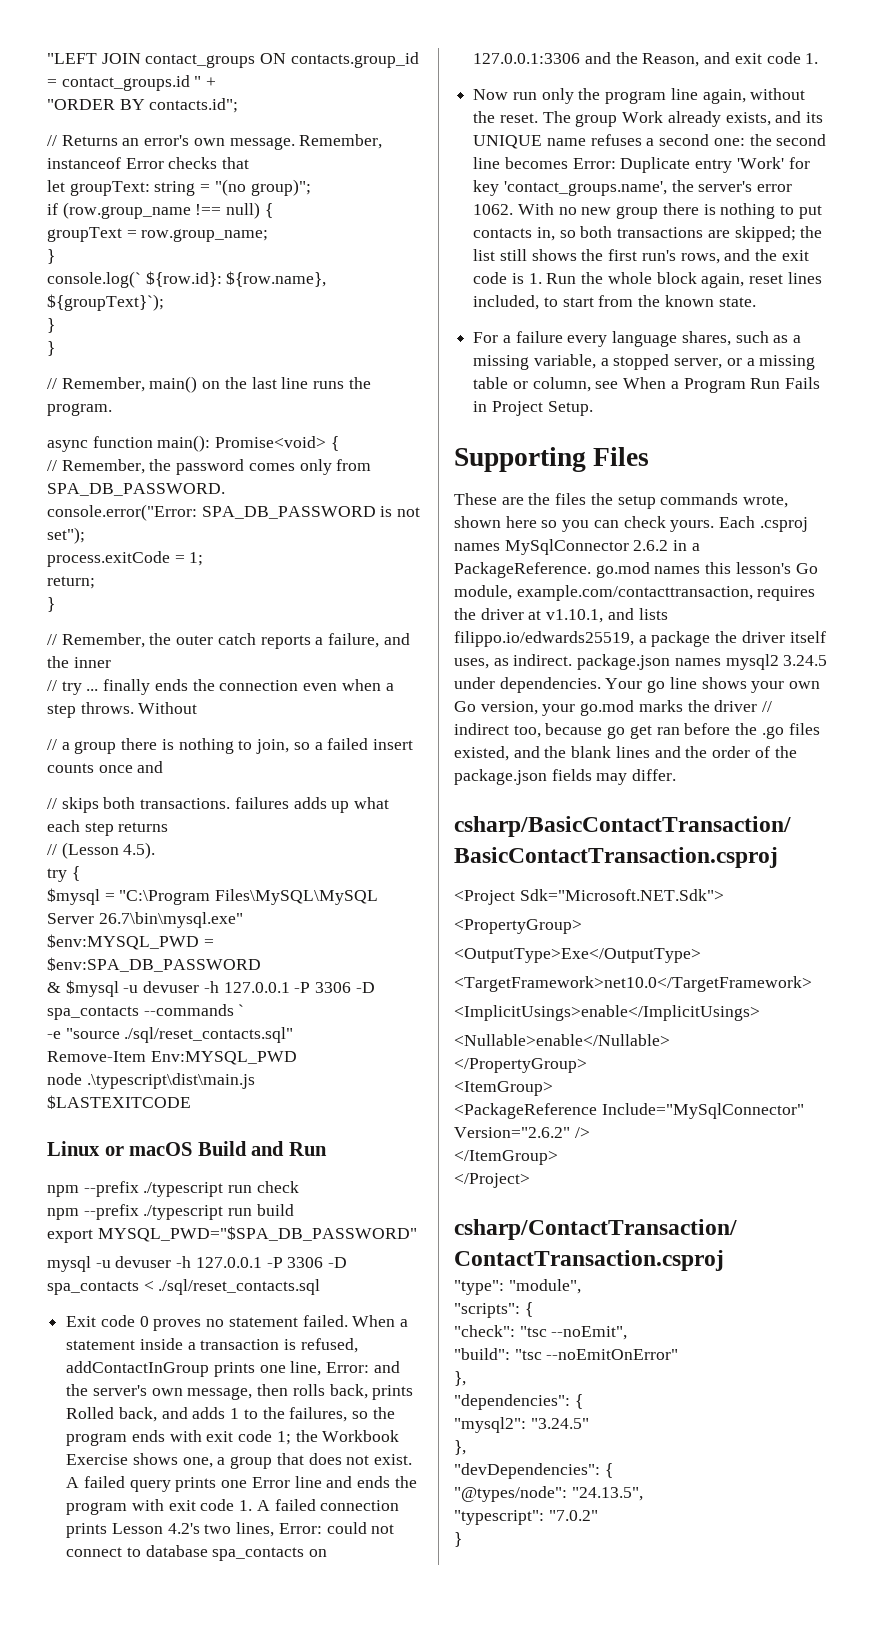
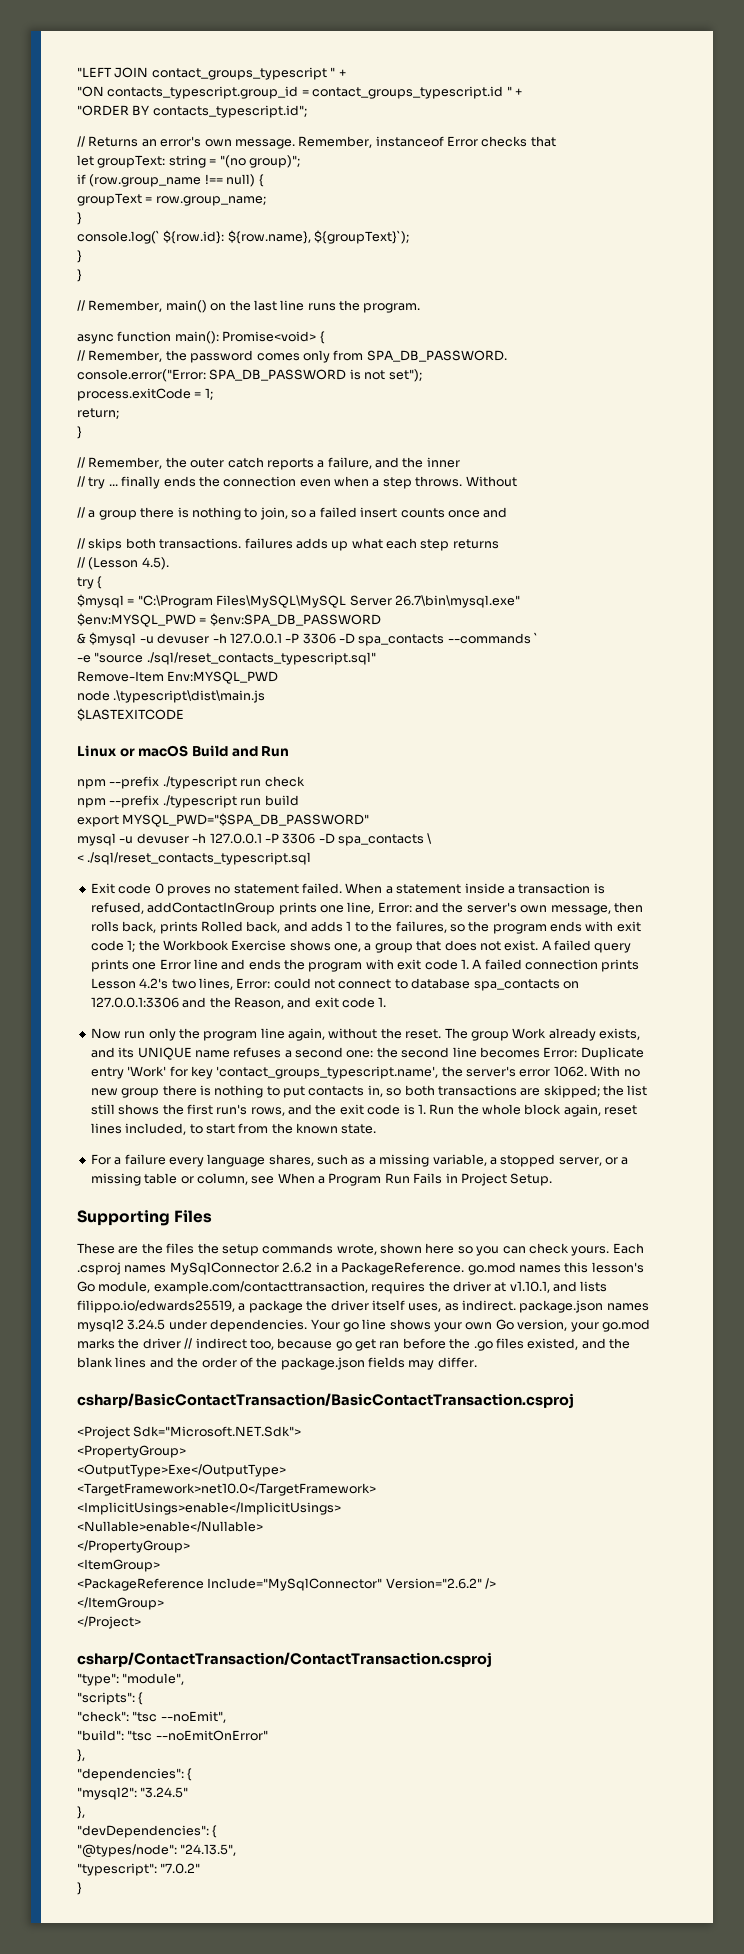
[145,52,419,68] [47,75,190,91] contact_groups ON contacts.group_id = contact_groups.id -> [151,67,346,80] [77,86,504,99] contact_groups_typescript " + // "ON contacts_typescript.group_id = contact_groups_typescript.id
[149,98,239,113] contacts.id"; -> [152,105,307,118] contacts_typescript.id";
[124,1027,294,1043] ./sql/reset_contacts.sql" -> [146,652,376,665] ./sql/reset_contacts_typescript.sql"
[143,1279,321,1295] < ./sql/reset_contacts.sql -> [427,833,433,844] [77,852,312,865] \ // < ./sql/reset_contacts_typescript.sql
[503,181,667,196] 'contact_groups.name', -> [216,1066,439,1079] 'contact_groups_typescript.name',

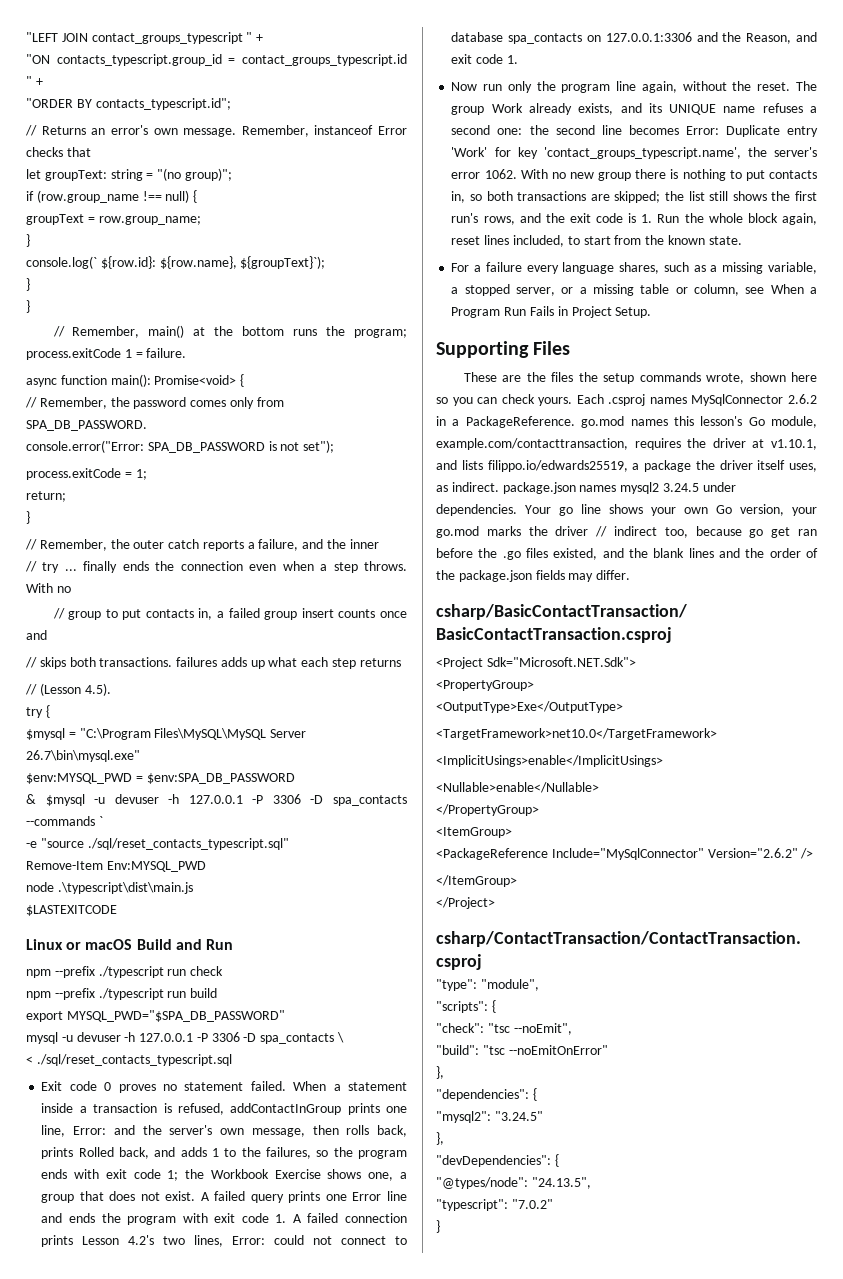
[210,300,421,313] on the last line runs the program. -> [193,326,407,338] [26,348,187,360] at the bottom runs the program; process.exitCode 1 = failure.
[465,476,517,487] [77,507,306,520] Without // // a group there is nothing to join, so -> [26,583,71,593] [52,608,213,620] With no // // group to put contacts in,
(357, 512) none -> [264,611,298,620] group

